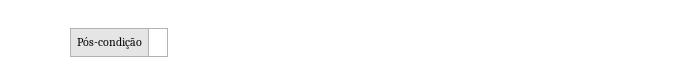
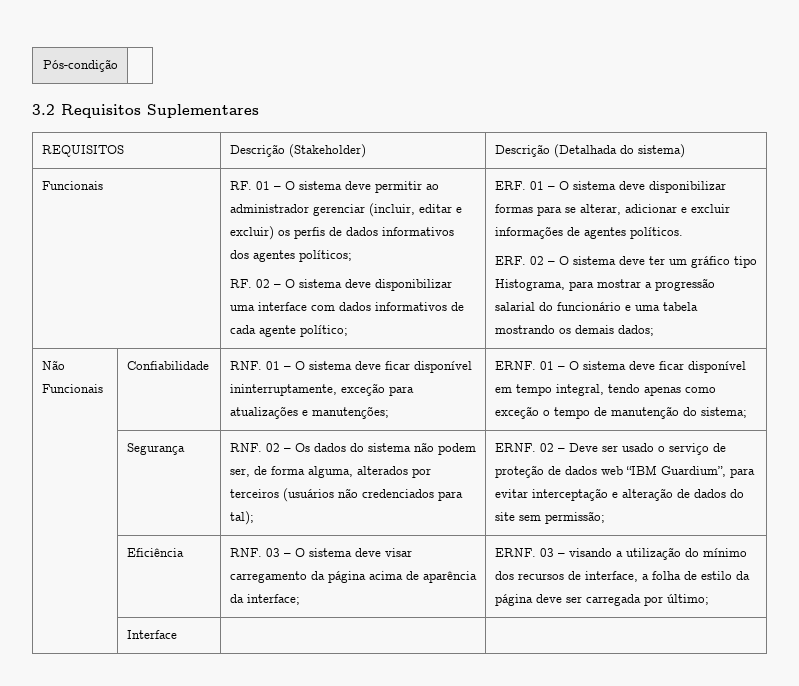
(142, 43) none -> [32,104,259,118] [41,145,124,157] [229,144,366,158] [494,144,685,158] [41,181,103,190] [229,181,439,193] [229,203,462,217] [229,226,454,240] [229,250,352,262] [229,279,452,291] [229,302,464,311] [229,325,348,337] [494,181,726,193] [494,204,730,216] [494,226,683,239] [494,256,757,268] [494,278,715,291] [494,302,698,311] [494,325,654,336] [41,360,65,370] [41,384,103,393] [126,361,209,370] [229,361,472,373] [229,383,414,396] [229,406,389,419] [494,361,746,373] [494,384,716,396] [494,406,747,419] [126,443,185,455] [229,442,476,455] [229,466,431,478] [229,488,463,502] [229,511,254,525] [494,443,726,455] [494,465,755,478] [494,488,744,501] [494,511,605,524] [126,548,184,557] [229,548,412,557] [229,571,477,583] [229,594,300,605] [494,547,747,560] [494,571,750,582] [494,594,709,606] [126,630,177,639] // 3.2 Requisitos Suplementares // REQUISITOS | Descrição (Stakeholder) | Descrição (Detalhada do sistema) // Funcionais | RF. 01 – O sistema deve permitir ao administrador gerenciar (incluir, editar e excluir) os perfis de dados informativos dos agentes políticos; // RF. 02 – O sistema deve disponibilizar uma interface com dados informativos de cada agente político; | ERF. 01 – O sistema deve disponibilizar formas para se alterar, adicionar e excluir informações de agentes políticos. // ERF. 02 – O sistema deve ter um gráfico tipo Histograma, para mostrar a progressão salarial do funcionário e uma tabela mostrando os demais dados; // Não Funcionais | Confiabilidade | RNF. 01 – O sistema deve ficar disponível ininterruptamente, exceção para atualizações e manutenções; | ERNF. 01 – O sistema deve ficar disponível em tempo integral, tendo apenas como exceção o tempo de manutenção do sistema; // | Segurança | RNF. 02 – Os dados do sistema não podem ser, de forma alguma, alterados por terceiros (usuários não credenciados para tal); | ERNF. 02 – Deve ser usado o serviço de proteção de dados web “IBM Guardium”, para evitar interceptação e alteração de dados do site sem permissão; // | Eficiência | RNF. 03 – O sistema deve visar carregamento da página acima de aparência da interface; | ERNF. 03 – visando a utilização do mínimo dos recursos de interface, a folha de estilo da página deve ser carregada por último; // | Interface | |

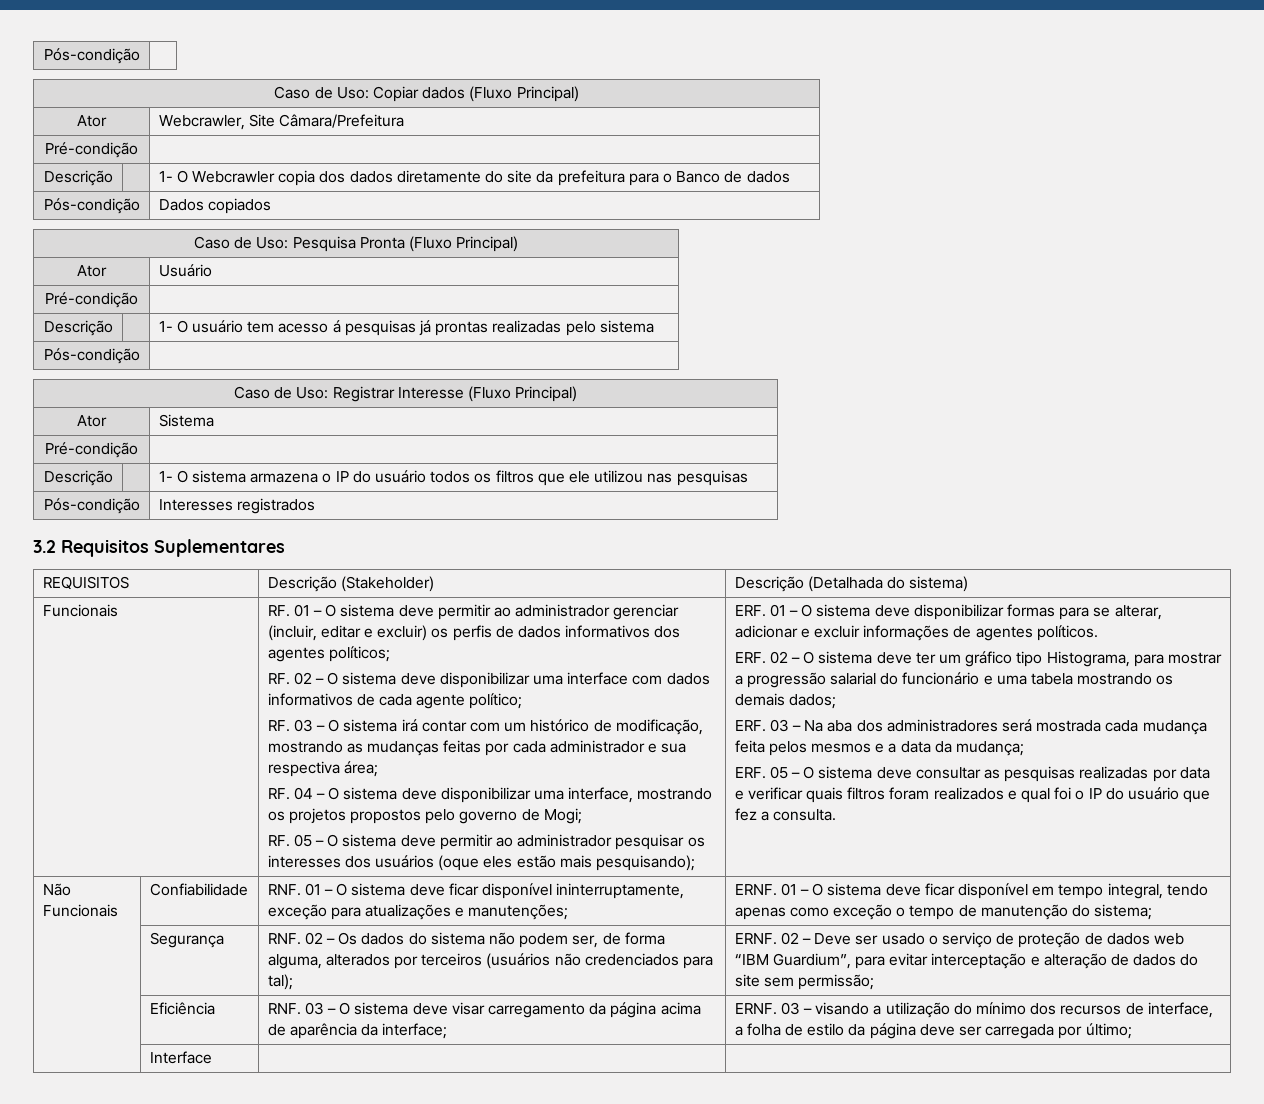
[42,59,118,72] Pós-condição | -> [43,48,140,64] [274,86,579,102] [77,115,107,127] [158,114,405,130] [45,142,138,158] [43,170,113,186] [158,170,790,186] [43,198,140,214] [158,198,271,214] [193,236,519,252] [77,265,107,277] [158,264,212,277] [45,292,138,308] [43,320,113,336] [158,320,654,336] [43,348,140,364] [233,386,578,402] [77,415,107,427] [158,414,214,427] [45,442,138,458] [43,470,113,486] [158,470,748,486] [43,498,140,514] [158,498,315,514] Pós-condição | // Caso de Uso: Copiar dados (Fluxo Principal) // Ator | Webcrawler, Site Câmara/Prefeitura // Pré-condição | // Descrição | | 1- O Webcrawler copia dos dados diretamente do site da prefeitura para o Banco de dados // Pós-condição | Dados copiados // Caso de Uso: Pesquisa Pronta (Fluxo Principal) // Ator | Usuário // Pré-condição | // Descrição | | 1- O usuário tem acesso á pesquisas já prontas realizadas pelo sistema // Pós-condição | // Caso de Uso: Registrar Interesse (Fluxo Principal) // Ator | Sistema // Pré-condição | // Descrição | | 1- O sistema armazena o IP do usuário todos os filtros que ele utilizou nas pesquisas // Pós-condição | Interesses registrados
(348, 331) none -> [267,719,703,735] [267,740,687,756] [267,761,378,777] [267,787,713,803] [267,808,582,824] [267,834,705,850] [267,855,696,871] // RF. 03 – O sistema irá contar com um histórico de modificação, mostrando as mudanças feitas por cada administrador e sua respectiva área; // RF. 04 – O sistema deve disponibilizar uma interface, mostrando os projetos propostos pelo governo de Mogi; // RF. 05 – O sistema deve permitir ao administrador pesquisar os interesses dos usuários (oque eles estão mais pesquisando);
(654, 330) none -> [734,719,1207,735] [734,740,1025,756] [734,766,1210,782] [734,787,1211,803] [734,808,837,821] // ERF. 03 – Na aba dos administradores será mostrada cada mudança feita pelos mesmos e a data da mudança; // ERF. 05 – O sistema deve consultar as pesquisas realizadas por data e verificar quais filtros foram realizados e qual foi o IP do usuário que fez a consulta.

